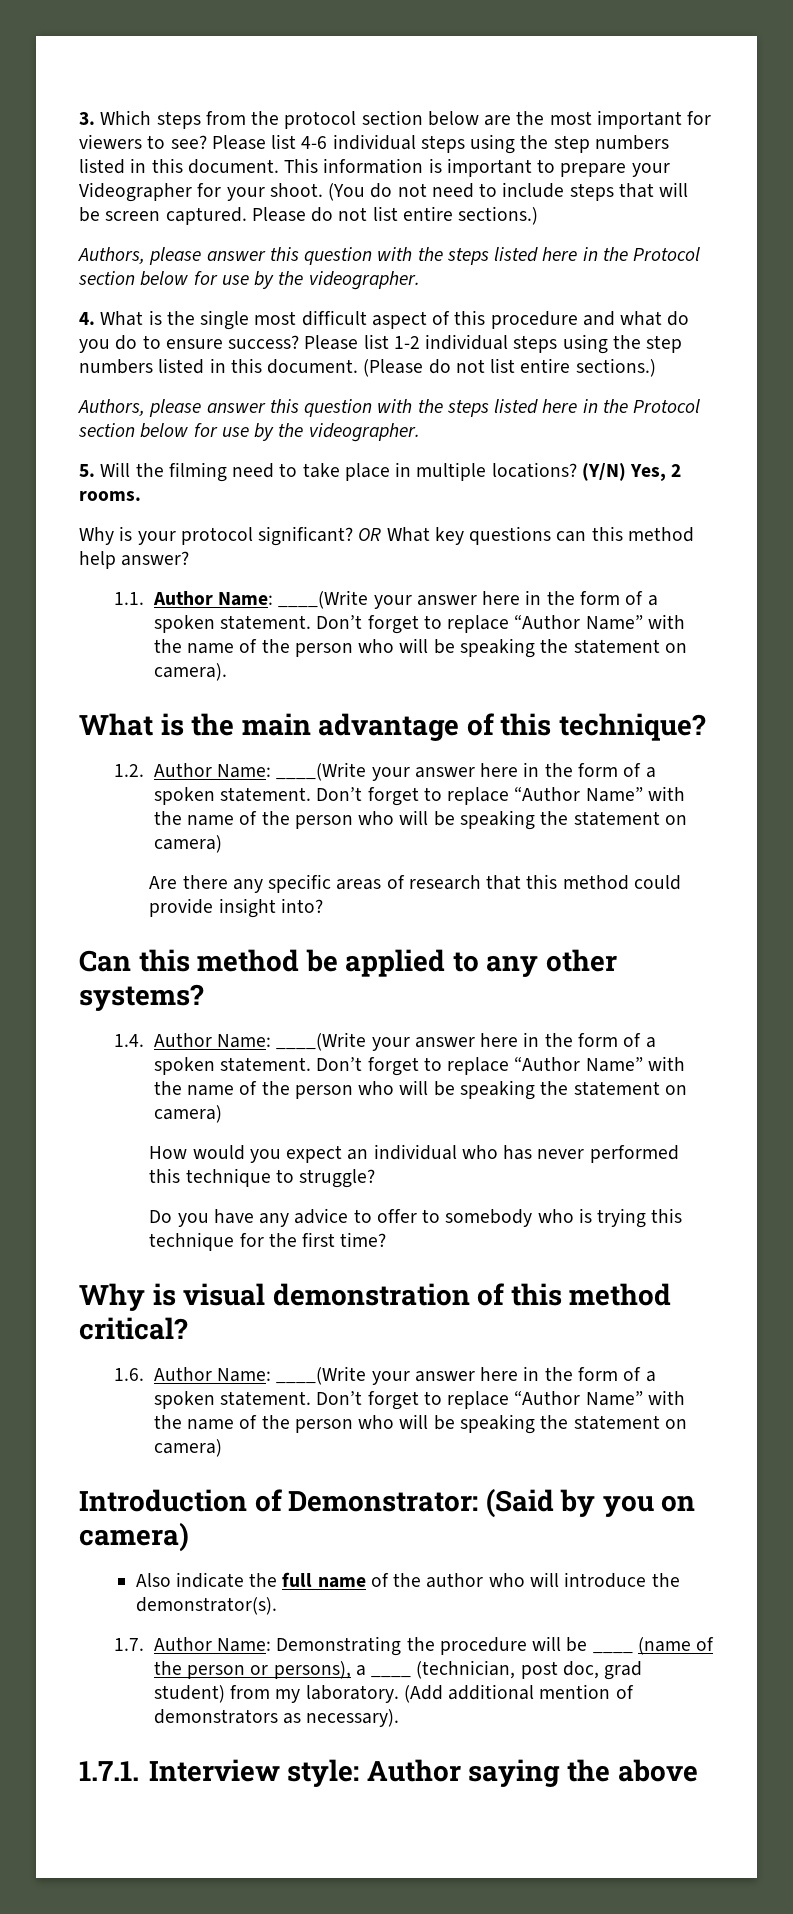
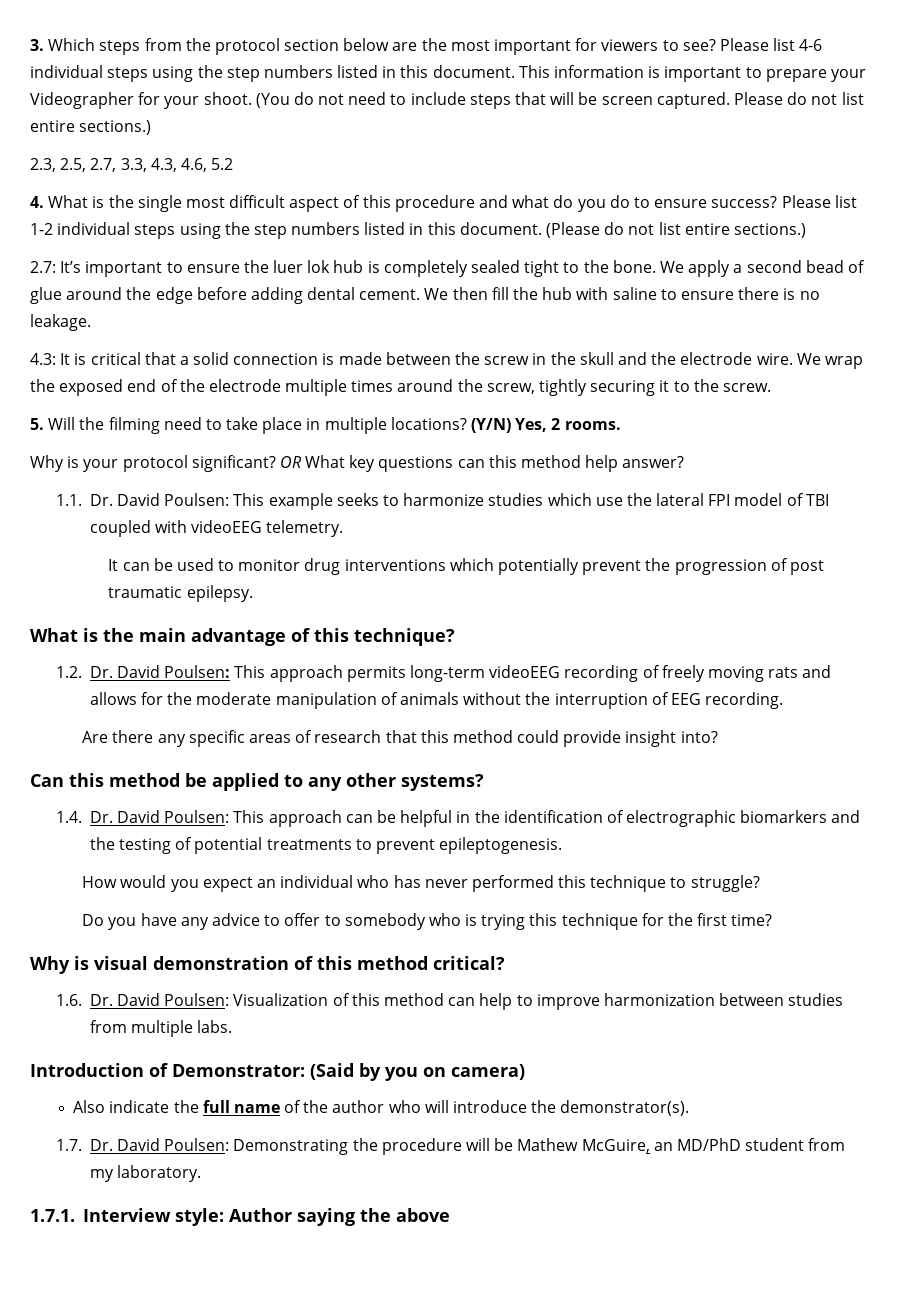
[78,247,701,265] [78,271,420,290] Authors, please answer this question with the steps listed here in the Protocol section below for use by the videographer. -> [30,158,234,172] 2.3, 2.5, 2.7, 3.3, 4.3, 4.6, 5.2
[78,399,701,417] [78,423,420,442] Authors, please answer this question with the steps listed here in the Protocol section below for use by the videographer. -> [30,260,865,277] [30,287,820,304] [30,314,91,331] [30,352,863,369] [30,379,771,396] 2.7: It’s important to ensure the luer lok hub is completely sealed tight to the bone. We apply a second bead of glue around the edge before adding dental cement. We then fill the hub with saline to ensure there is no leakage. // 4.3: It is critical that a solid connection is made between the screw in the skull and the electrode wire. We wrap the exposed end of the electrode multiple times around the screw, tightly securing it to the screw.
[152,590,658,609] [153,614,686,634] [153,638,687,658] [153,663,227,681] Author Name: ____(Write your answer here in the form of a spoken statement. Don’t forget to replace “Author Name” with the name of the person who will be speaking the statement on camera). -> [89,493,829,510] [89,520,344,537] [108,558,824,575] [108,585,253,602] Dr. David Poulsen: This example seeks to harmonize studies which use the lateral FPI model of TBI coupled with videoEEG telemetry. // It can be used to monitor drug interventions which potentially prevent the progression of post traumatic epilepsy.
[153,762,656,781] [153,786,686,806] [153,810,687,830] [153,835,222,853] Author Name: ____(Write your answer here in the form of a spoken statement. Don’t forget to replace “Author Name” with the name of the person who will be speaking the statement on camera) -> [89,665,832,682] [89,692,784,709] Dr. David Poulsen: This approach permits long-term videoEEG recording of freely moving rats and allows for the moderate manipulation of animals without the interruption of EEG recording.
[153,1032,656,1051] [153,1056,686,1076] [153,1080,687,1100] [153,1105,222,1123] Author Name: ____(Write your answer here in the form of a spoken statement. Don’t forget to replace “Author Name” with the name of the person who will be speaking the statement on camera) -> [89,810,861,827] [89,837,563,854] Dr. David Poulsen: This approach can be helpful in the identification of electrographic biomarkers and the testing of potential treatments to prevent epileptogenesis.
[153,1366,656,1385] [153,1390,686,1410] [153,1414,687,1434] [153,1439,222,1457] Author Name: ____(Write your answer here in the form of a spoken statement. Don’t forget to replace “Author Name” with the name of the person who will be speaking the statement on camera) -> [89,993,844,1010] [89,1020,233,1037] Dr. David Poulsen: Visualization of this method can help to improve harmonization between studies from multiple labs.
[153,1637,272,1652] Author Name: -> [89,1138,230,1151] Dr. David Poulsen:
[592,1637,715,1655] [153,1660,643,1680] [153,1684,634,1703] [153,1709,400,1727] ____ (name of the person or persons), a ____ (technician, post doc, grad student) from my laboratory. (Add additional mention of demonstrators as necessary). -> [517,1138,846,1153] [89,1165,202,1182] Mathew McGuire, an MD/PhD student from my laboratory.

